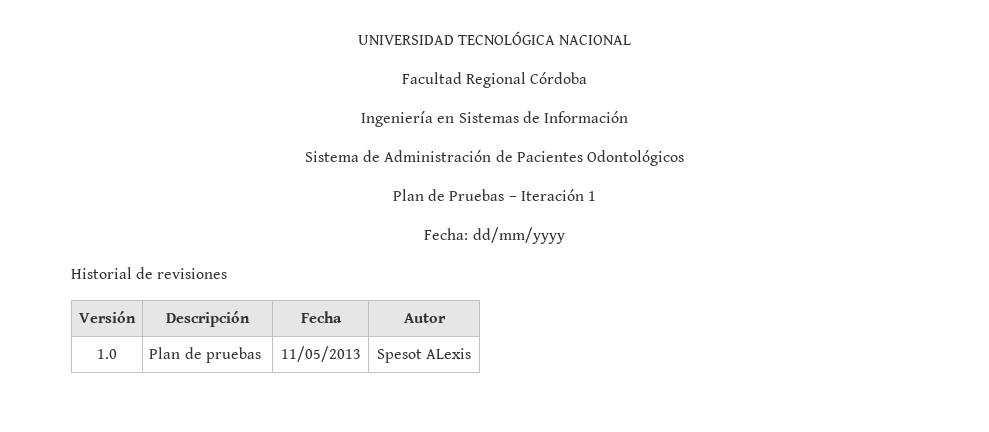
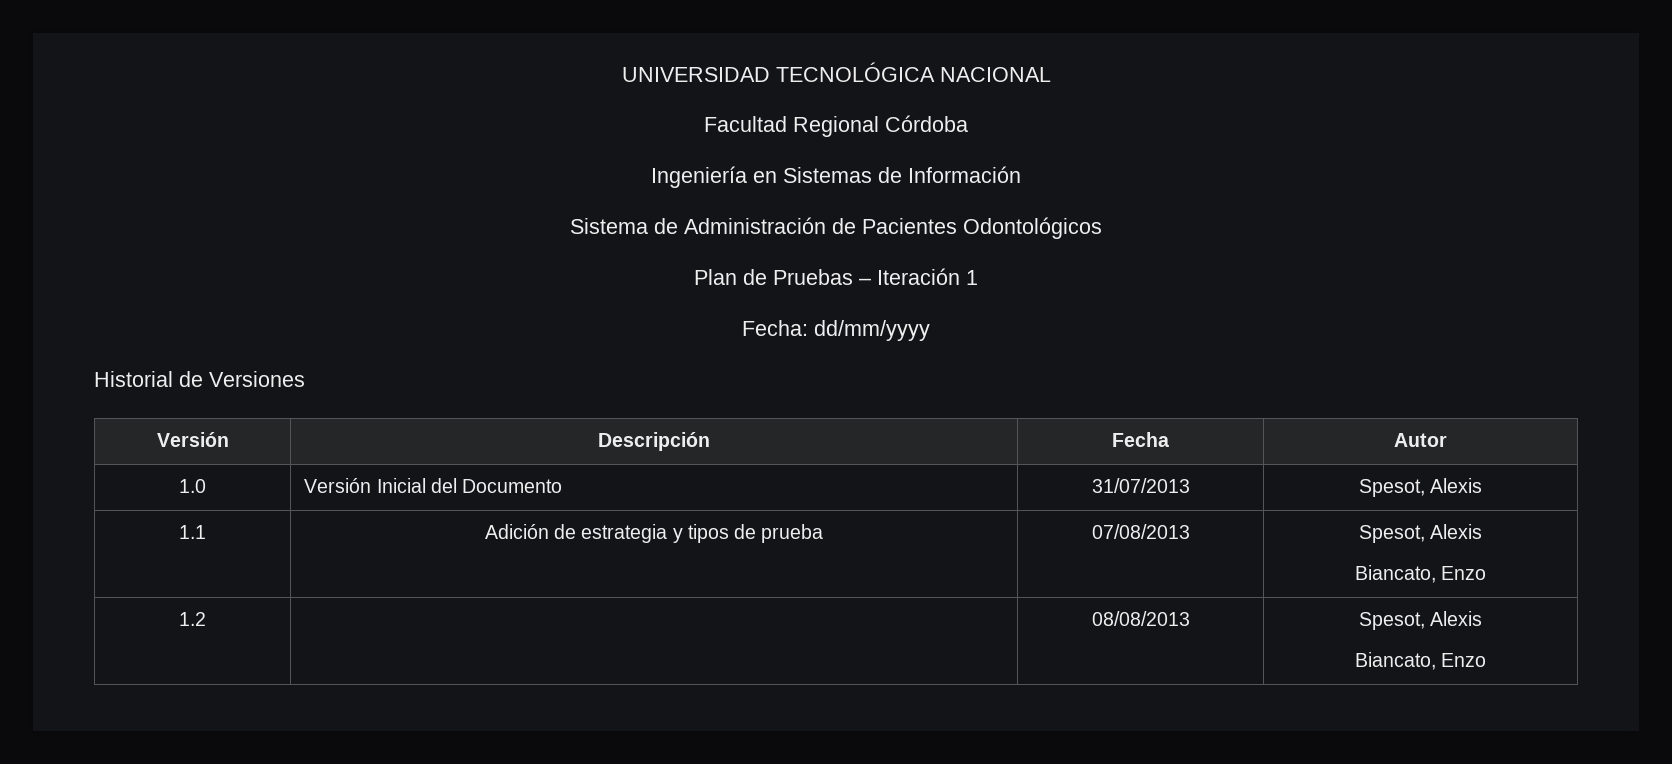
[157,268,228,279] revisiones -> [209,371,305,387] Versiones
[149,347,261,363] [280,346,361,362] [376,348,472,363] Plan de pruebas | 11/05/2013 | Spesot ALexis -> [304,478,563,493] [1091,478,1190,493] [1358,478,1483,497] [179,525,206,539] [484,524,824,543] [1091,524,1190,539] [1358,524,1483,543] [1354,565,1487,583] [179,612,206,626] [1091,611,1190,626] [1358,611,1483,630] [1354,652,1487,670] Versión Inicial del Documento | 31/07/2013 | Spesot, Alexis // 1.1 | Adición de estrategia y tipos de prueba | 07/08/2013 | Spesot, Alexis // Biancato, Enzo // 1.2 | | 08/08/2013 | Spesot, Alexis // Biancato, Enzo

